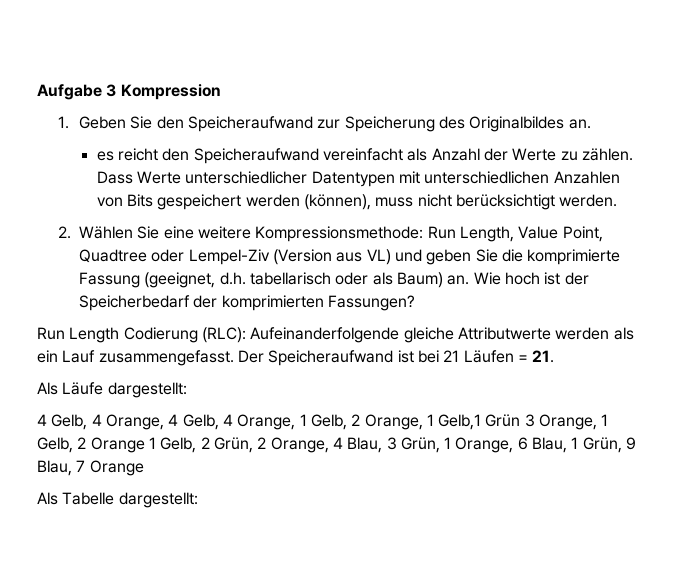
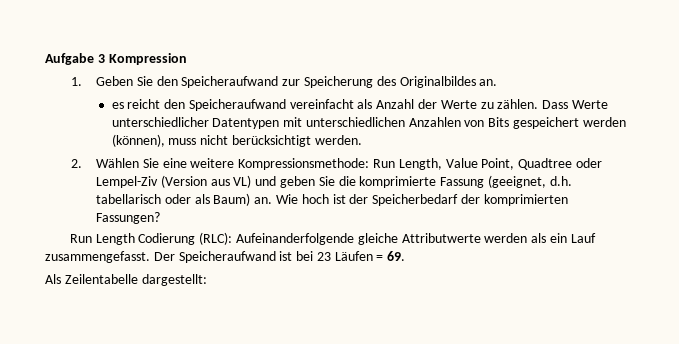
[443,350,460,362] 21 -> [316,252,331,261] 23
[532,350,555,363] [37,382,187,398] [37,414,609,430] [37,437,637,453] [37,460,144,476] [37,492,198,508] 21. // Als Läufe dargestellt: // 4 Gelb, 4 Orange, 4 Gelb, 4 Orange, 1 Gelb, 2 Orange, 1 Gelb,1 Grün 3 Orange, 1 Gelb, 2 Orange 1 Gelb, 2 Grün, 2 Orange, 4 Blau, 3 Grün, 1 Orange, 6 Blau, 1 Grün, 9 Blau, 7 Orange // Als Tabelle dargestellt: -> [387,251,406,261] [45,274,207,286] 69. // Als Zeilentabelle dargestellt:

